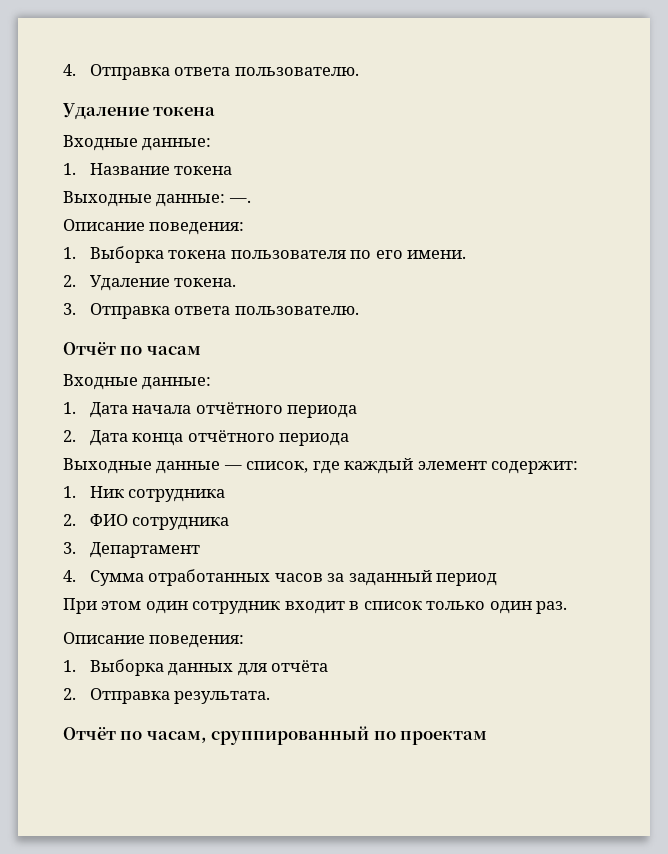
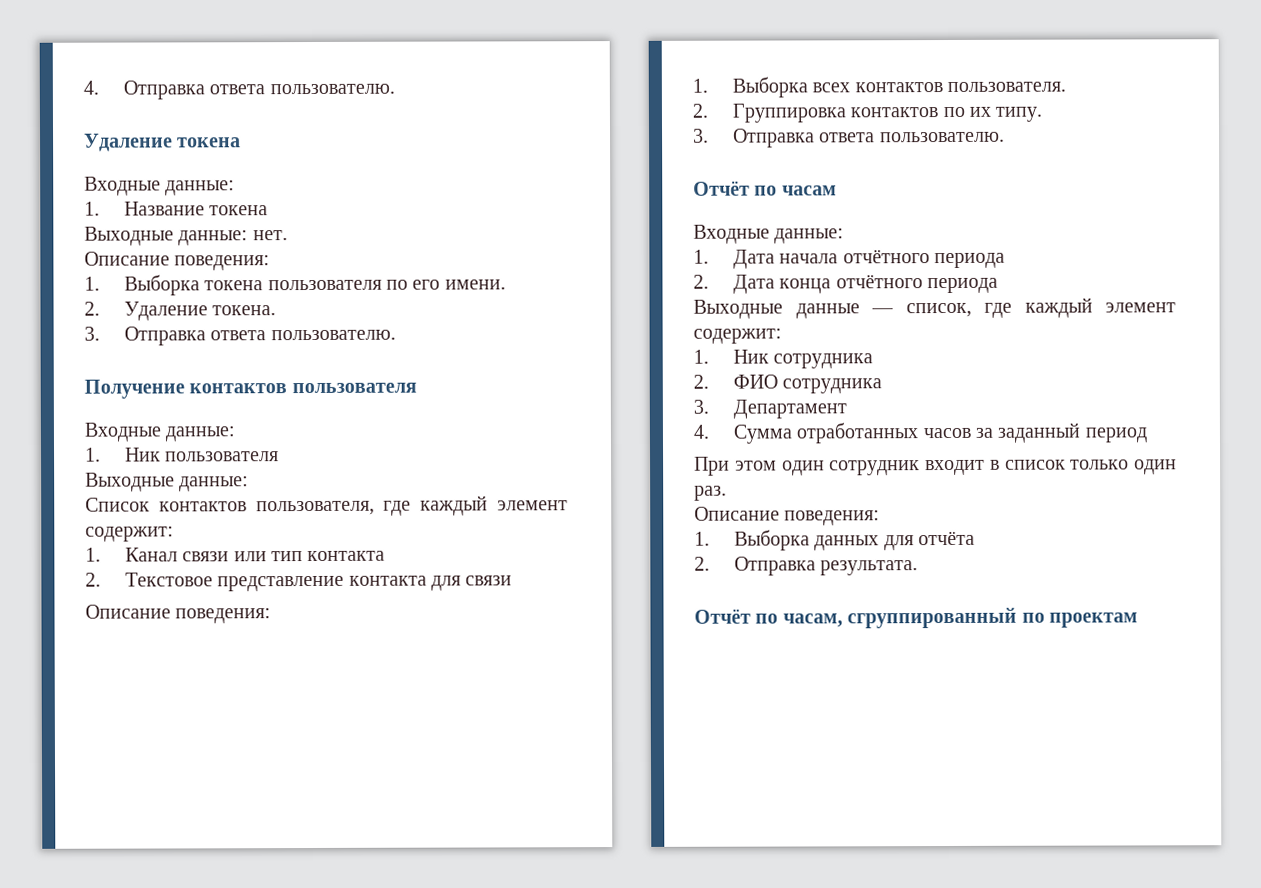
[228,198,251,203] —. -> [252,230,288,241] нет.
(359, 310) none -> [84,379,417,399] [84,422,236,442] [85,447,280,462] [85,472,250,492] [85,495,568,516] [85,526,174,542] [85,547,386,562] [85,572,513,592] [85,604,272,624] [692,76,1066,98] [692,103,1043,123] [693,128,1005,148] // Получение контактов пользователя // Входные данные: // 1. Ник пользователя // Выходные данные: // Список контактов пользователя, где каждый элемент содержит: // 1. Канал связи или тип контакта // 2. Текстовое представление контакта для связи // Описание поведения: // 1. Выборка всех контактов пользователя. // 2. Группировка контактов по их типу. // 3. Отправка ответа пользователю.
[211,726,370,745] сруппированный -> [847,607,1018,629] сгруппированный

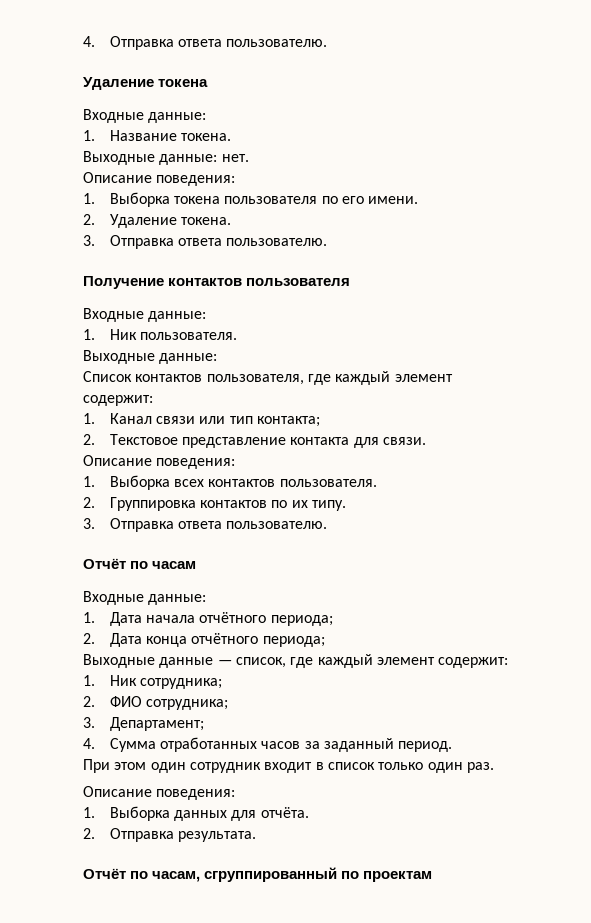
[209,205,269,216] токена -> [180,133,231,141] токена.
[165,451,280,462] пользователя -> [139,332,237,340] пользователя.
[307,550,386,562] контакта -> [256,416,320,427] контакта;
[465,575,513,586] связи -> [382,437,426,445] связи.
[933,252,1005,269] периода -> [270,615,333,626] периода;
[926,277,998,294] периода -> [262,636,325,647] периода;
[773,353,874,369] сотрудника -> [139,678,222,689] сотрудника;
[782,378,883,394] [693,399,847,419] сотрудника // 3. Департамент -> [145,699,228,710] [83,717,204,731] сотрудника; // 3. Департамент;
[1084,427,1147,443] период -> [398,741,453,752] период.
[917,530,975,546] отчёта -> [260,807,309,818] отчёта.

